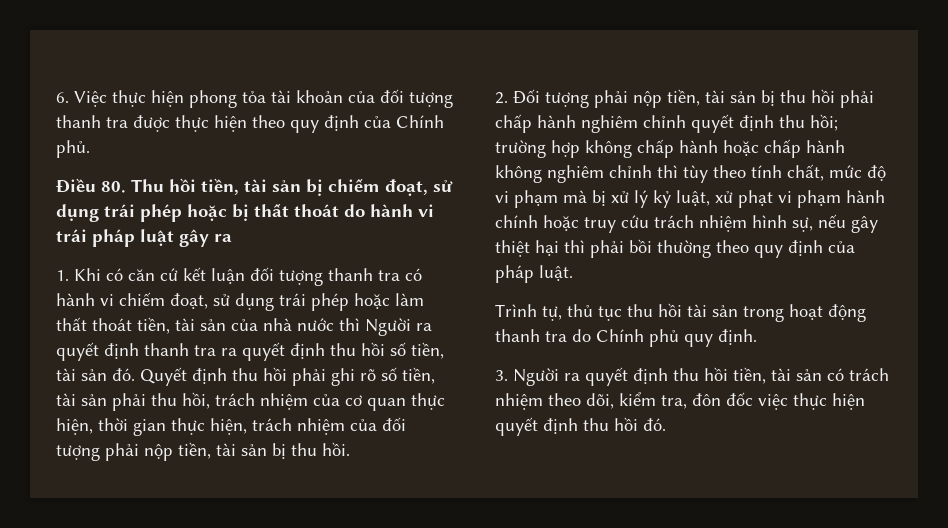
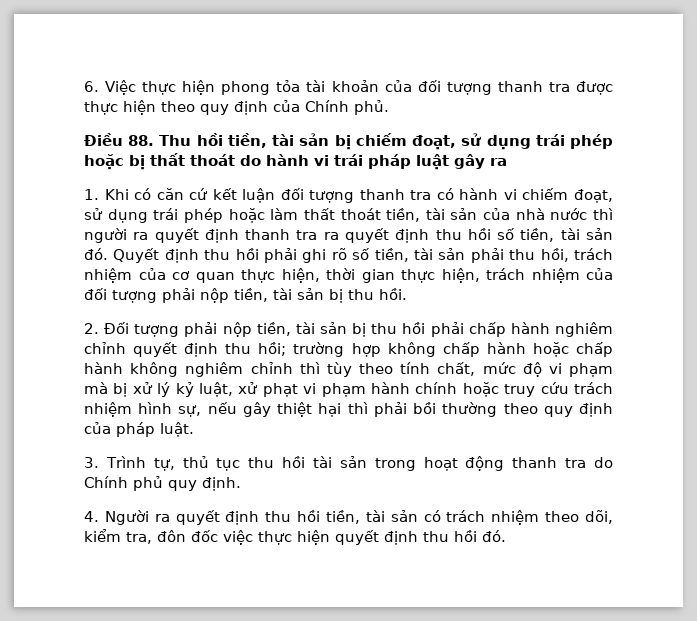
[101,181,126,193] 80. -> [128,135,155,146] 88.
[365,318,411,336] Người -> [84,228,127,243] người
(573, 273) none -> [84,457,99,468] 3.
[495,370,508,381] 3. -> [84,511,99,522] 4.

